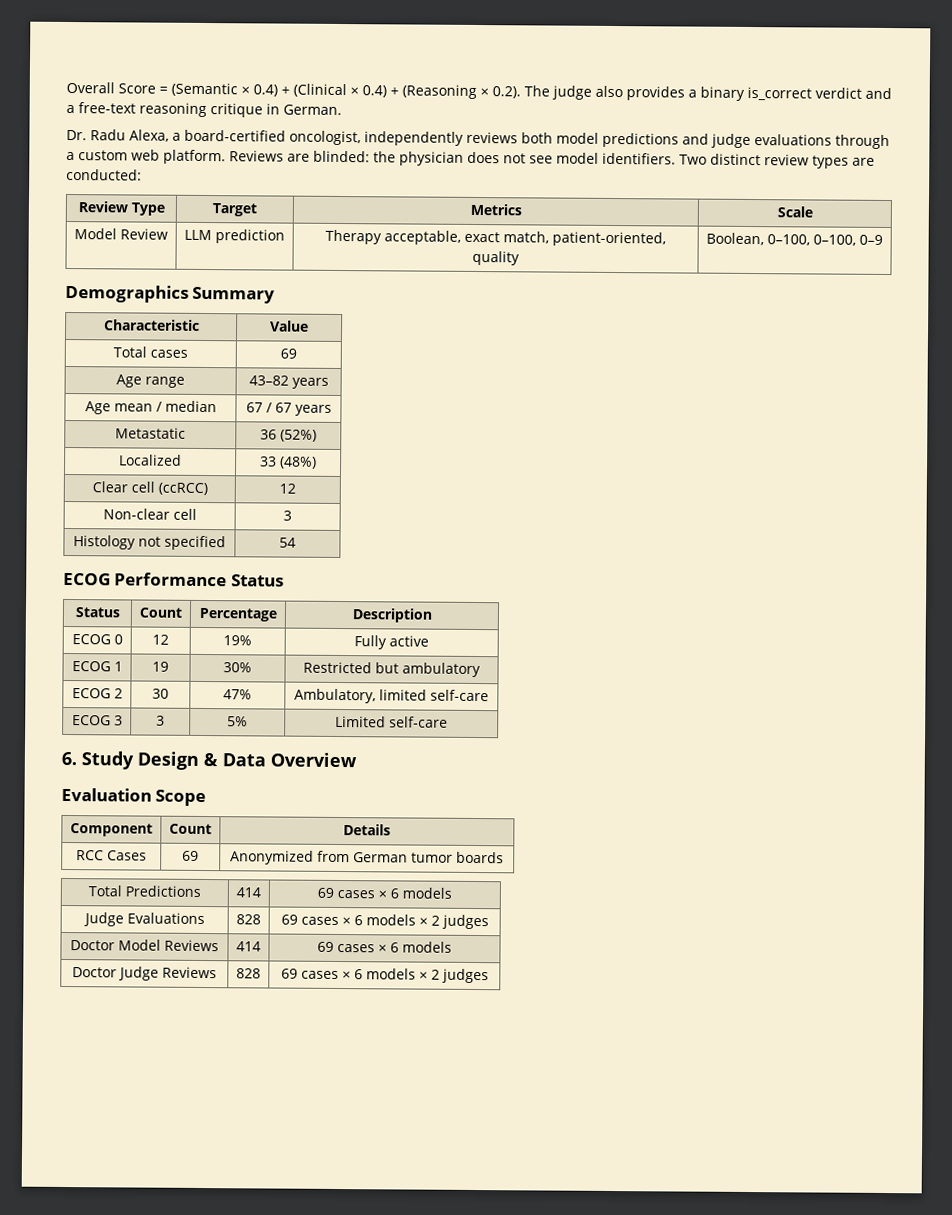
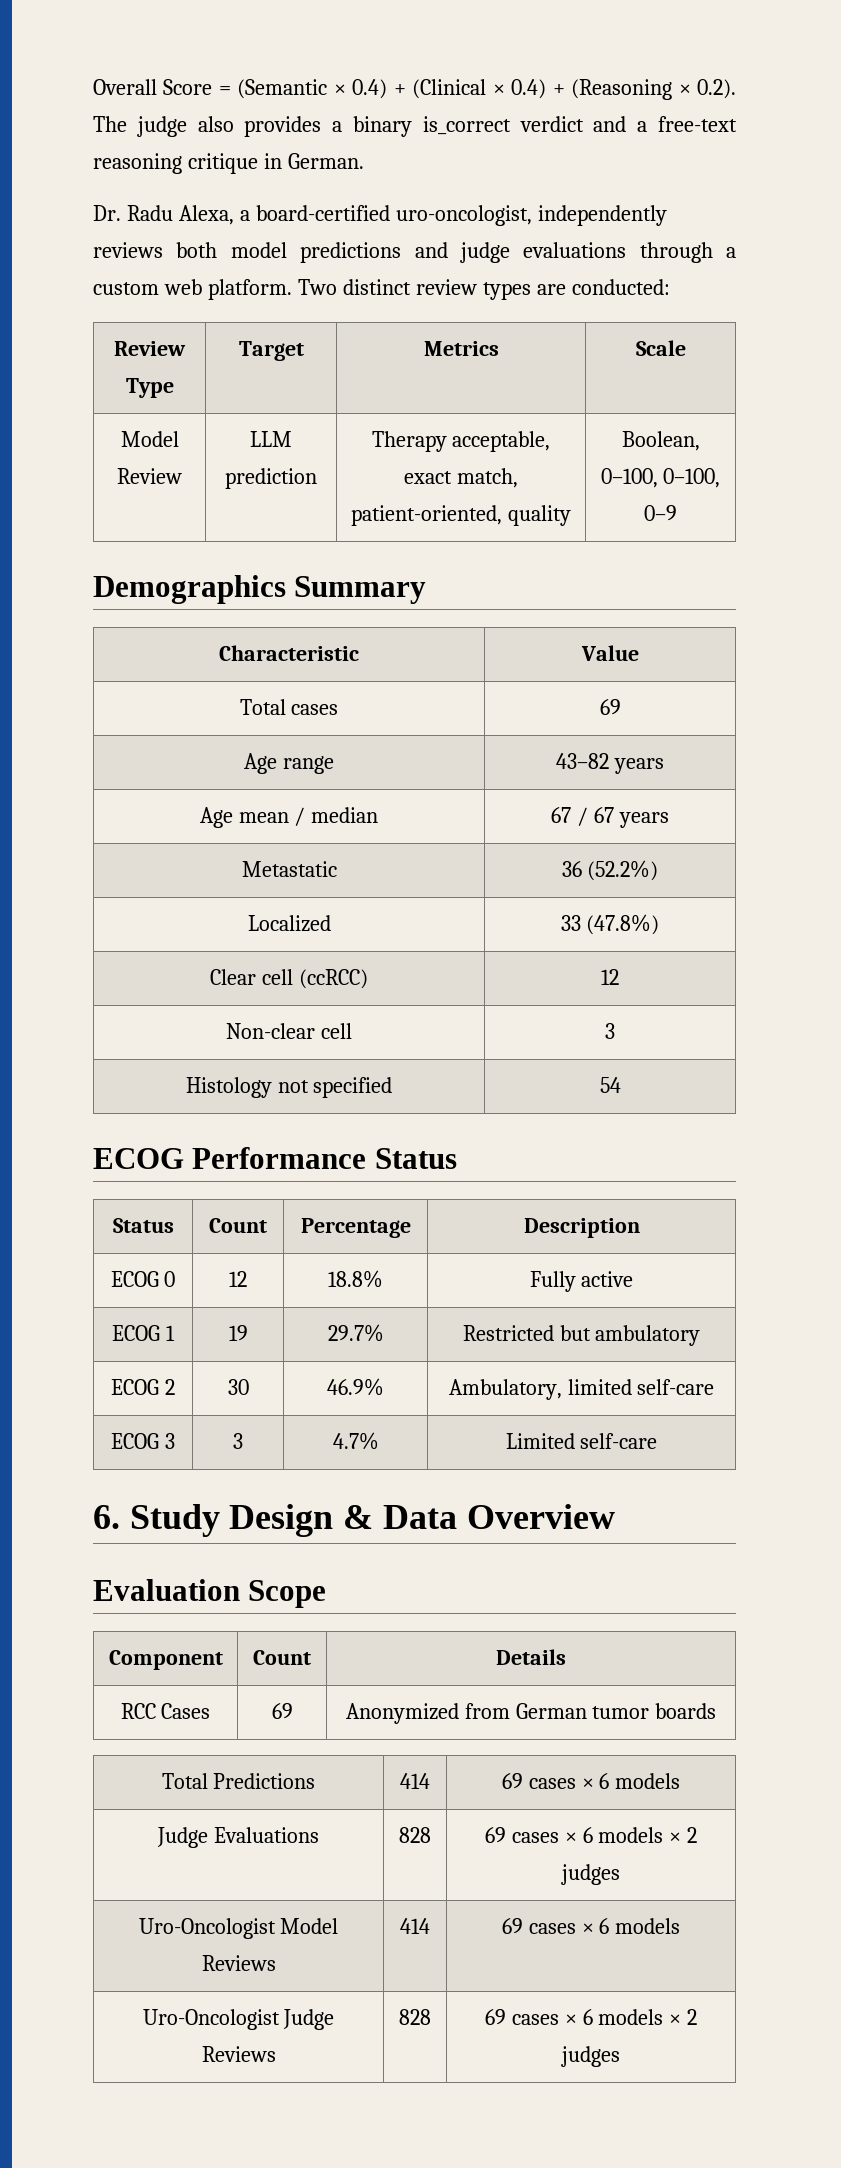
[289,130,361,146] oncologist, -> [395,205,532,226] uro-oncologist,
[229,150,676,166] Reviews are blinded: the physician does not see model identifiers. -> (292, 289) none
[280,429,317,442] (52%) -> [587,860,659,881] (52.2%)
[280,456,317,469] (48%) -> [586,914,660,935] (47.8%)
[223,635,252,646] 19% -> [328,1270,383,1288] 18.8%
[223,662,252,673] 30% -> [327,1324,384,1342] 29.7%
[223,689,252,700] 47% -> [327,1378,384,1396] 46.9%
[227,716,248,727] 5% -> [332,1432,379,1450] 4.7%
[70,940,115,951] Doctor -> [138,1918,276,1939] Uro-Oncologist
[72,967,117,978] Doctor -> [142,2009,280,2030] Uro-Oncologist

